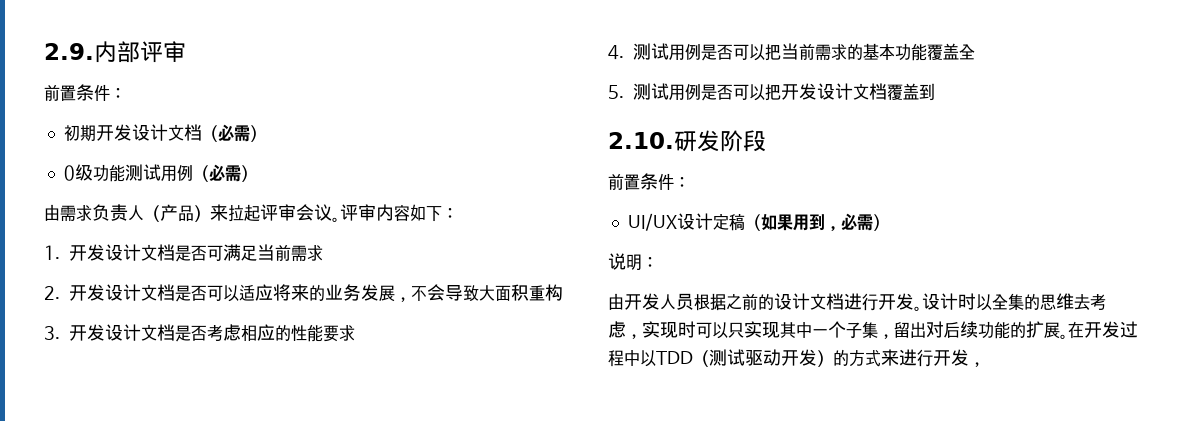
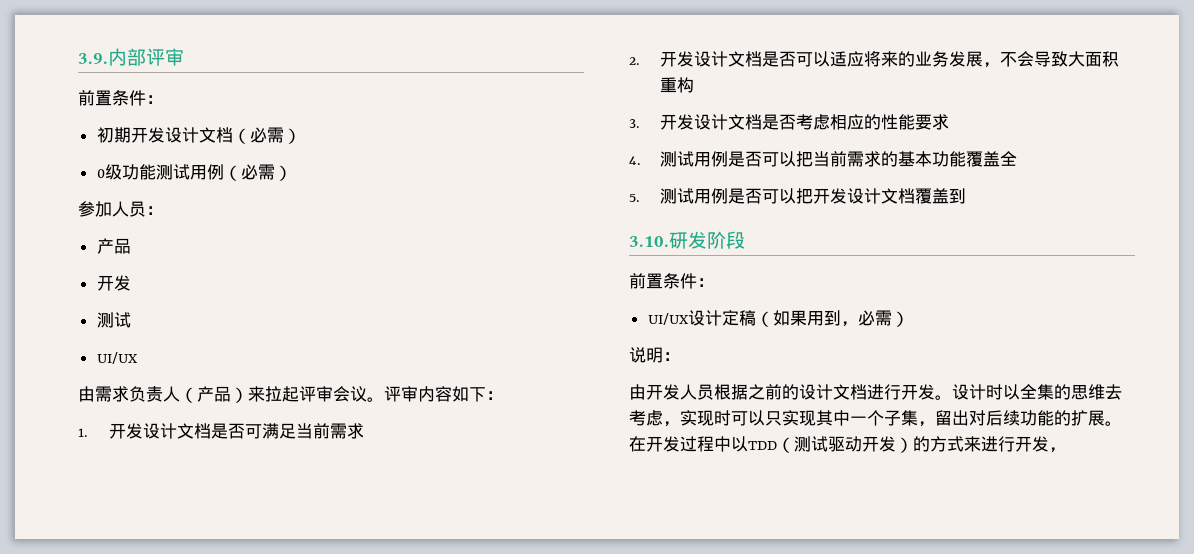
[44,43,94,60] 2.9. -> [78,53,108,64] 3.9.
(257, 173) none -> [78,201,163,217] [96,238,131,254] [96,275,131,291] [96,312,131,328] [96,352,138,364] // 参加人员： // 产品 // 开发 // 测试 // UI/UX
[608,132,674,149] 2.10. -> [629,236,669,247] 3.10.

